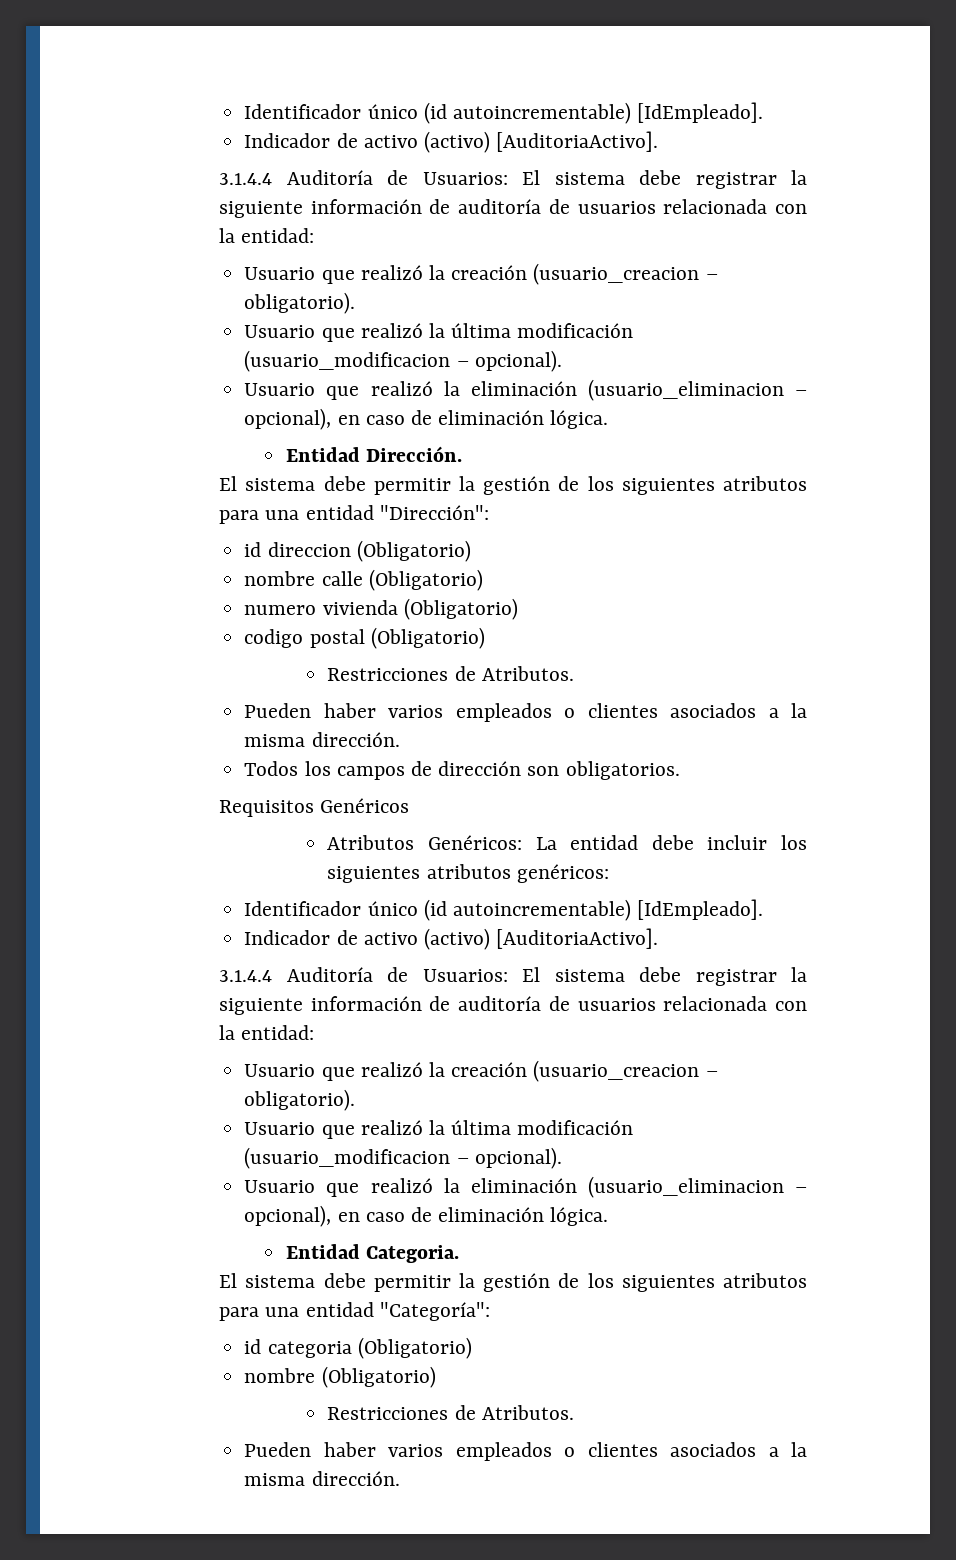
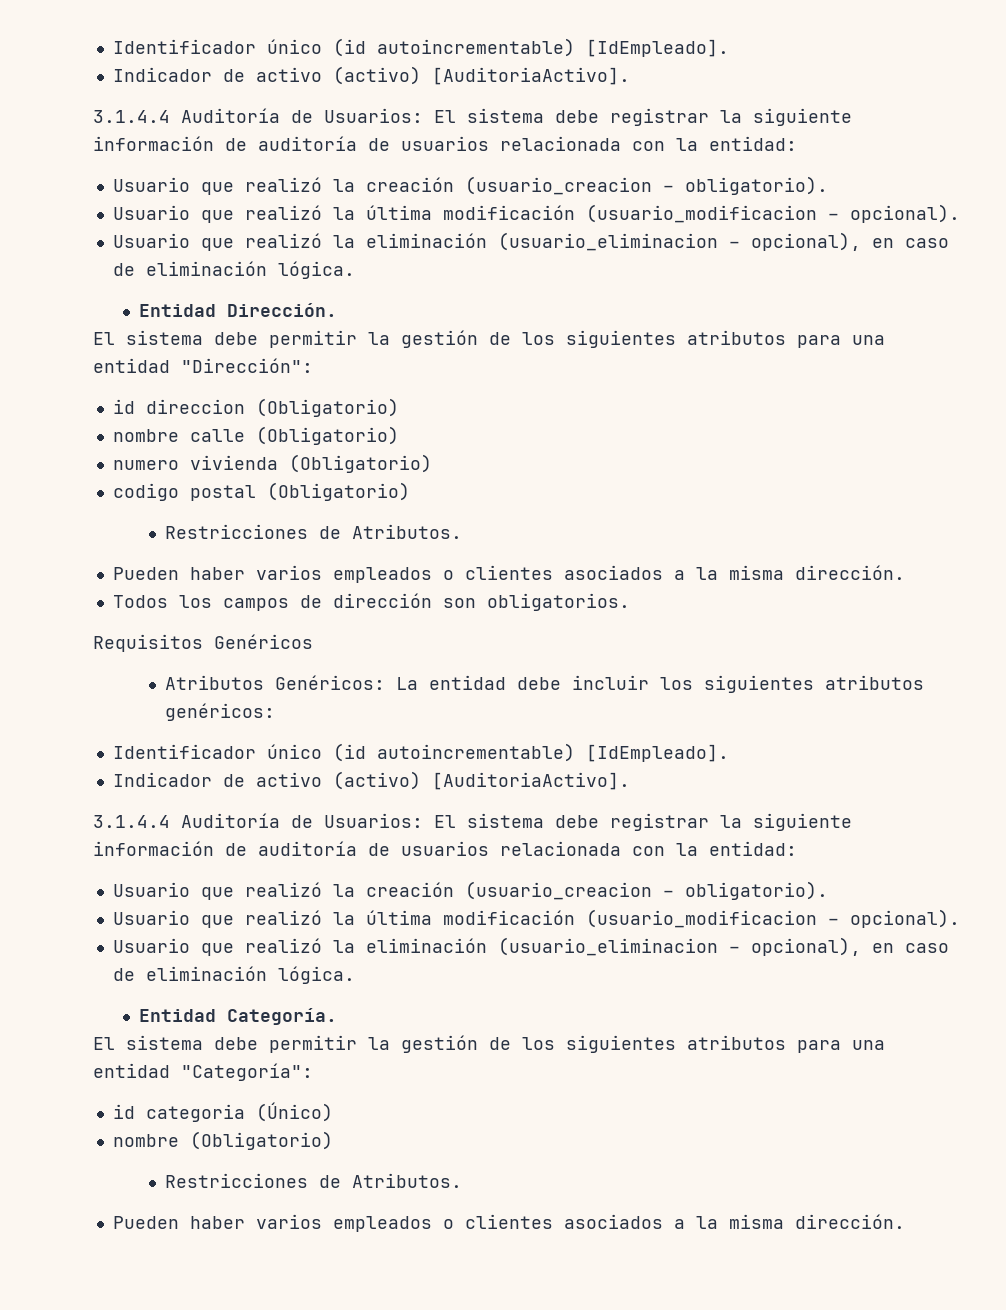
[366,1245,460,1263] Categoria. -> [227,1008,338,1025] Categoría.
[357,1337,472,1359] (Obligatorio) -> [256,1102,334,1122] (Único)

